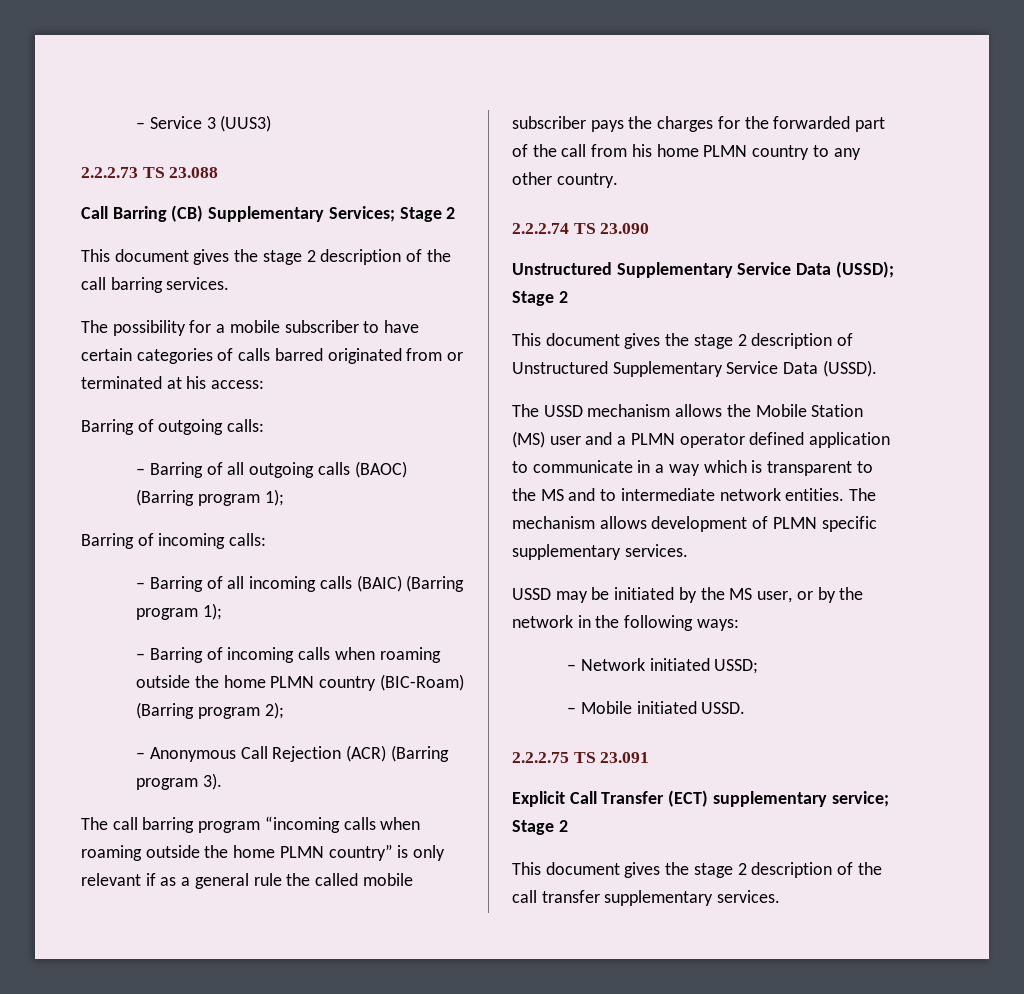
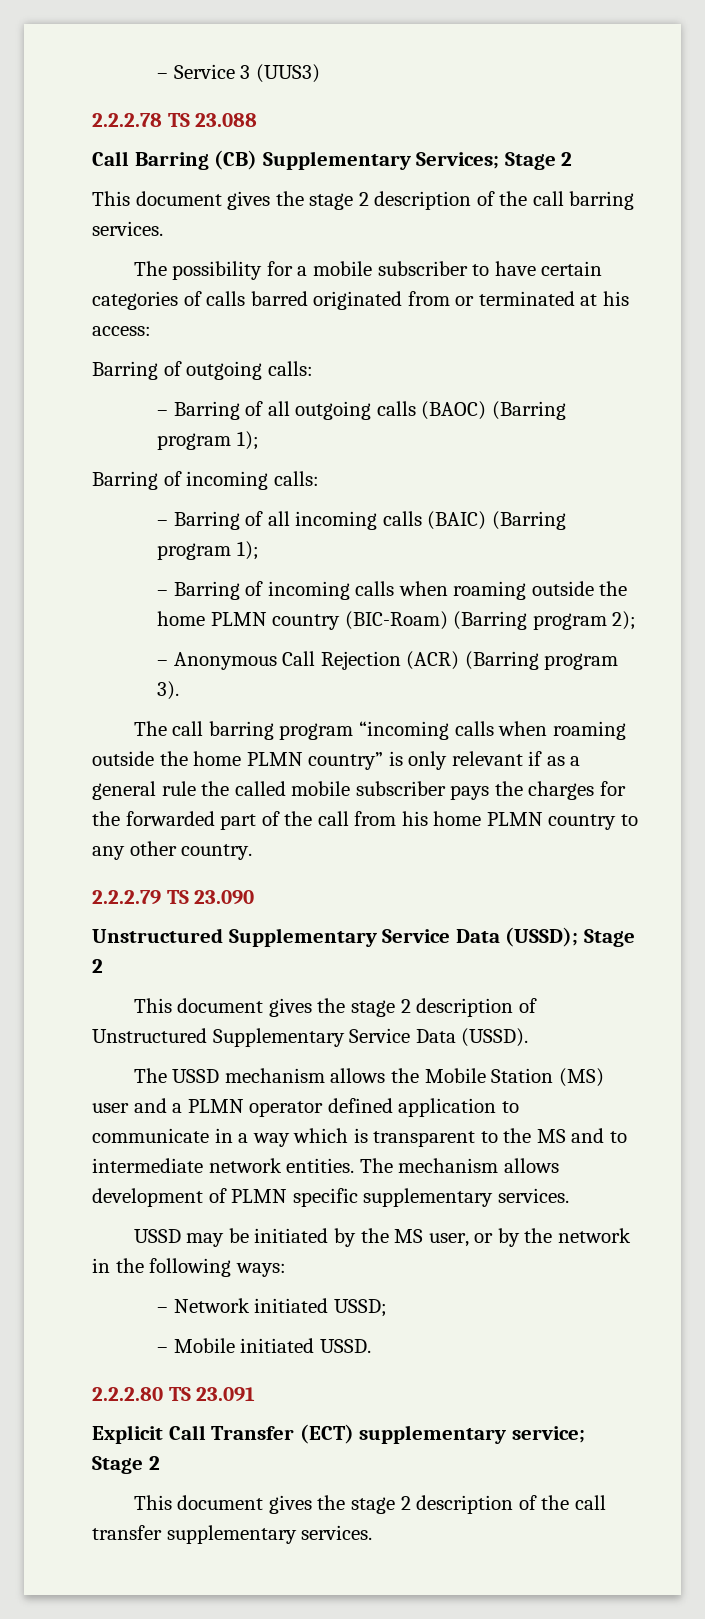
[81,167,138,178] 2.2.2.73 -> [92,113,162,127] 2.2.2.78
[512,223,569,234] 2.2.2.74 -> [92,890,161,905] 2.2.2.79
[512,752,569,763] 2.2.2.75 -> [92,1387,163,1401] 2.2.2.80

